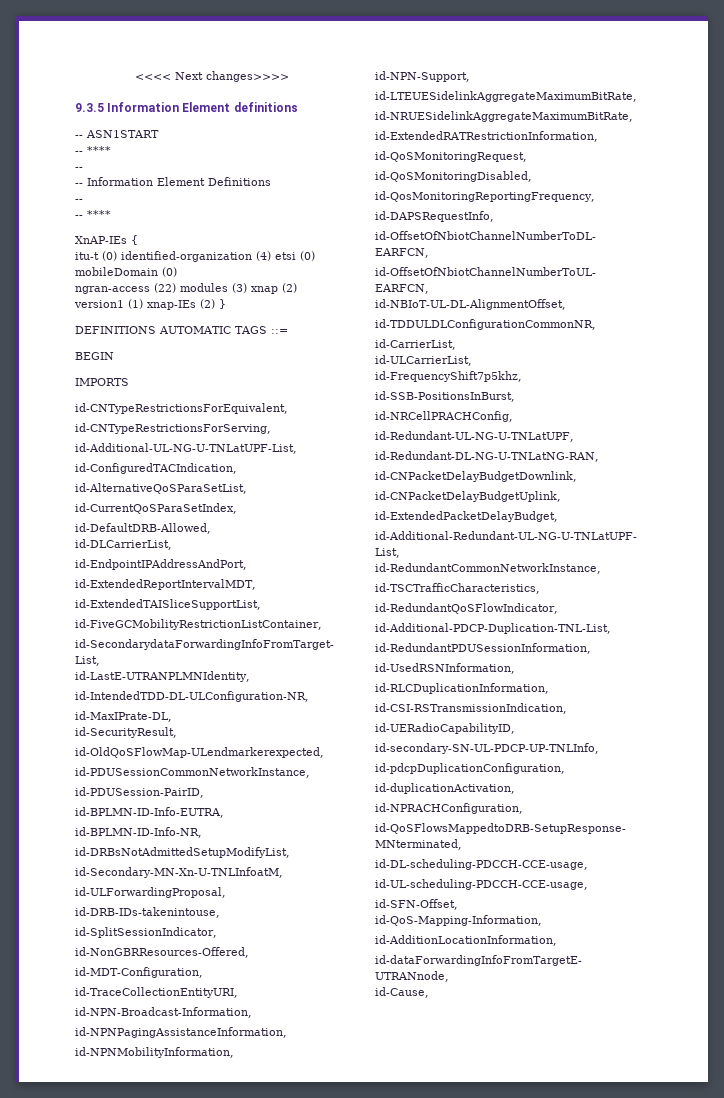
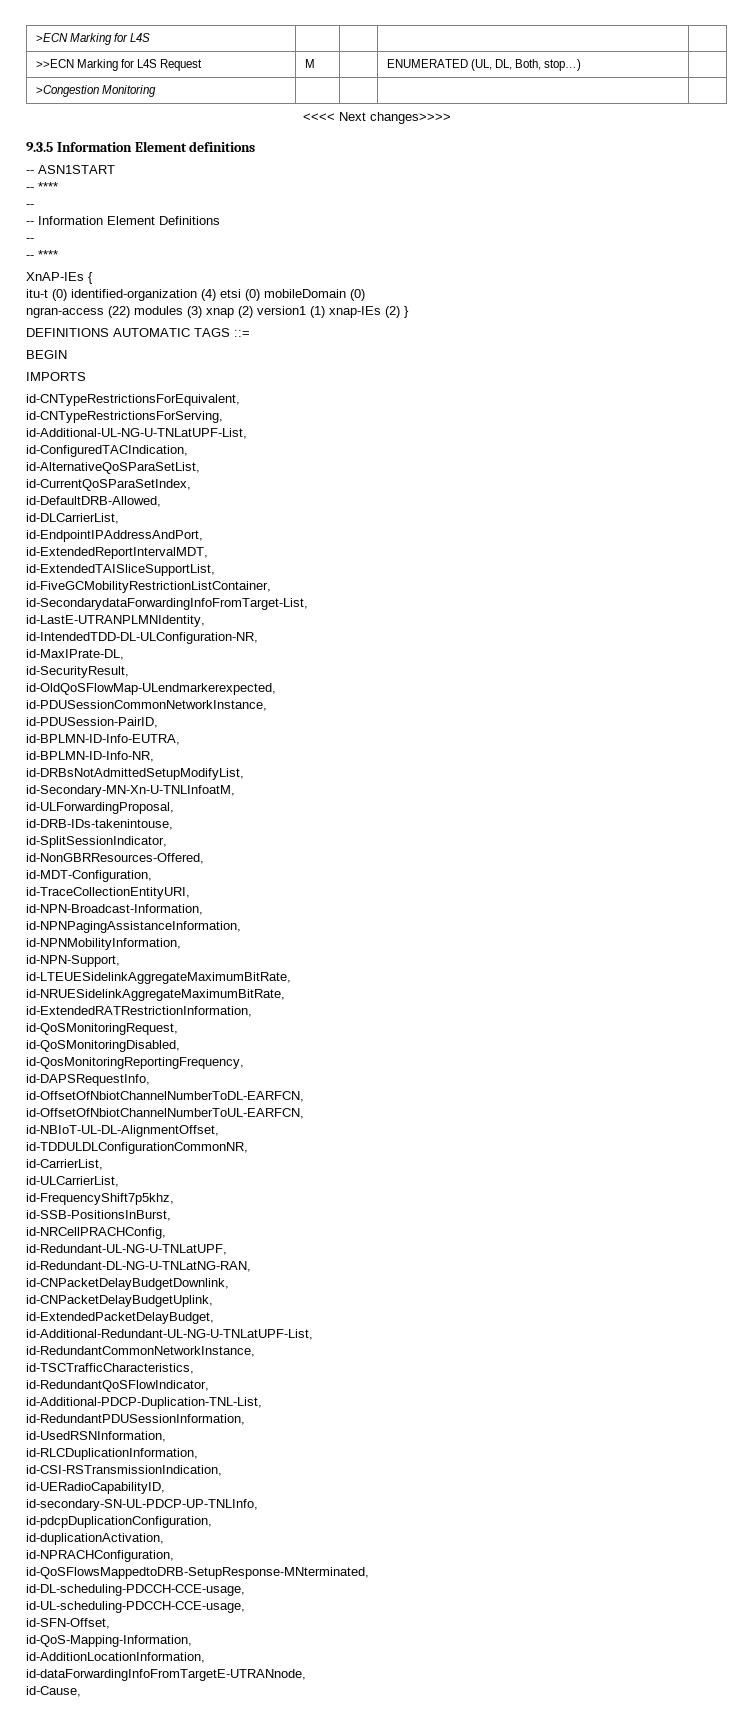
(135, 77) none -> [36,33,151,45] [36,59,203,71] [305,59,316,68] [387,59,582,71] [36,85,157,97] >ECN Marking for L4S | | | | // >>ECN Marking for L4S Request | M | | ENUMERATED (UL, DL, Both, stop…) | // >Congestion Monitoring | | | | //

